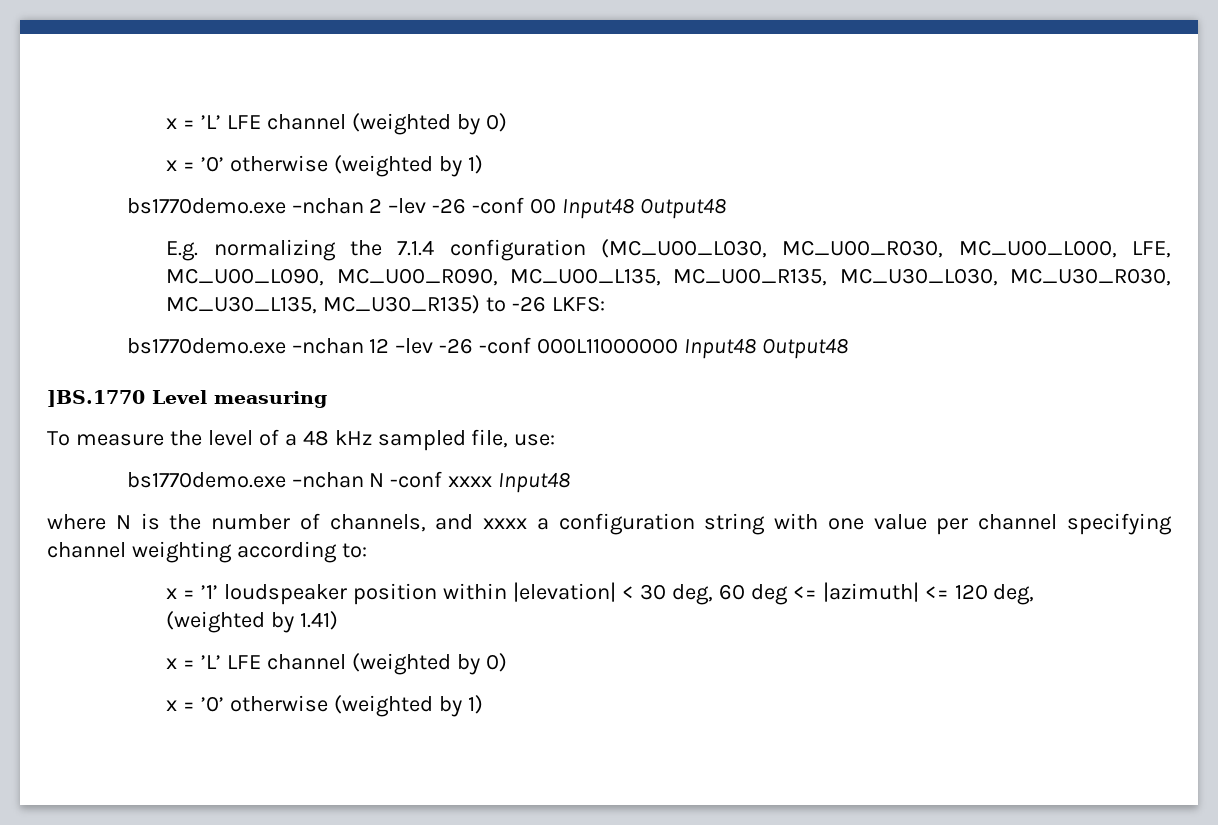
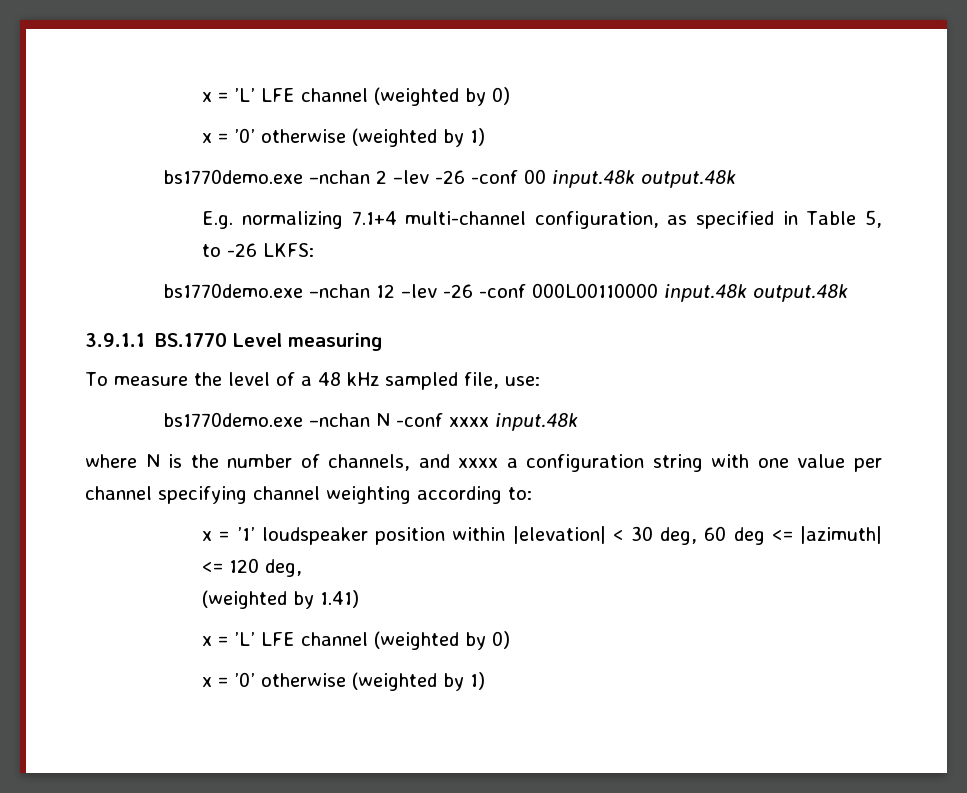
[562,198,727,219] Input48 Output48 -> [552,170,737,188] input.48k output.48k
[350,239,1172,261] [166,268,1171,286] [166,295,481,314] the 7.1.4 configuration (MC_U00_L030, MC_U00_R030, MC_U00_L000, LFE, MC_U00_L090, MC_U00_R090, MC_U00_L135, MC_U00_R135, MC_U30_L030, MC_U30_R030, MC_U30_L135, MC_U30_R135) -> [351,210,883,229] 7.1+4 multi-channel configuration, as specified in Table 5,
[537,338,849,359] [47,390,145,407] 000L11000000 Input48 Output48 // ]BS.1770 -> [532,283,849,302] [85,333,228,347] 000L00110000 input.48k output.48k // 3.9.1.1 BS.1770
[498,472,571,493] Input48 -> [495,413,579,431] input.48k

